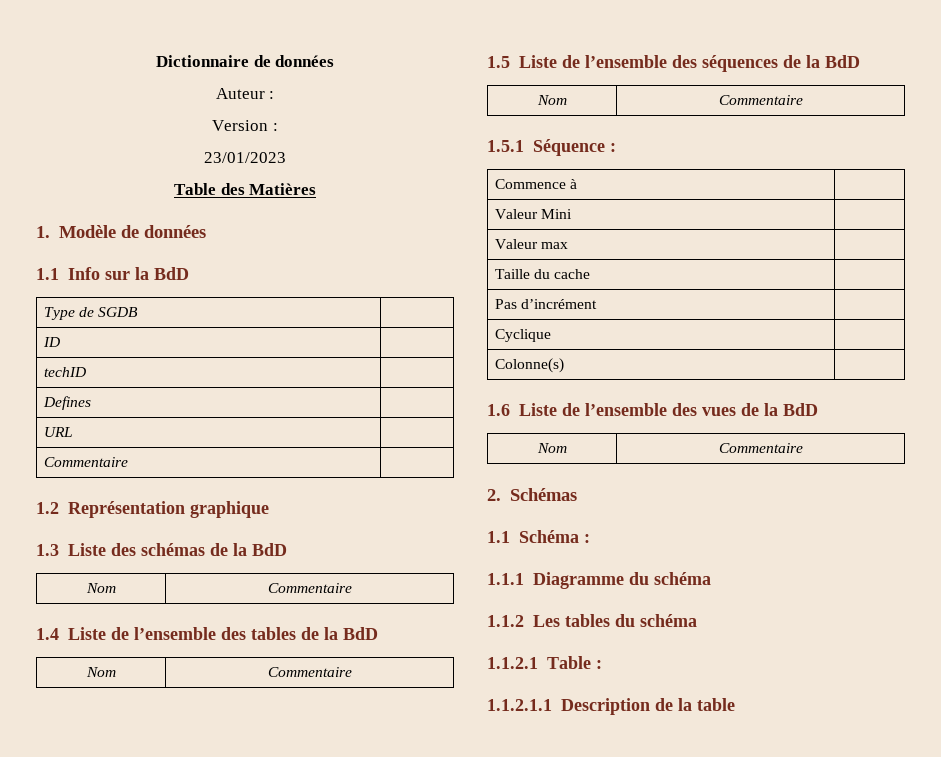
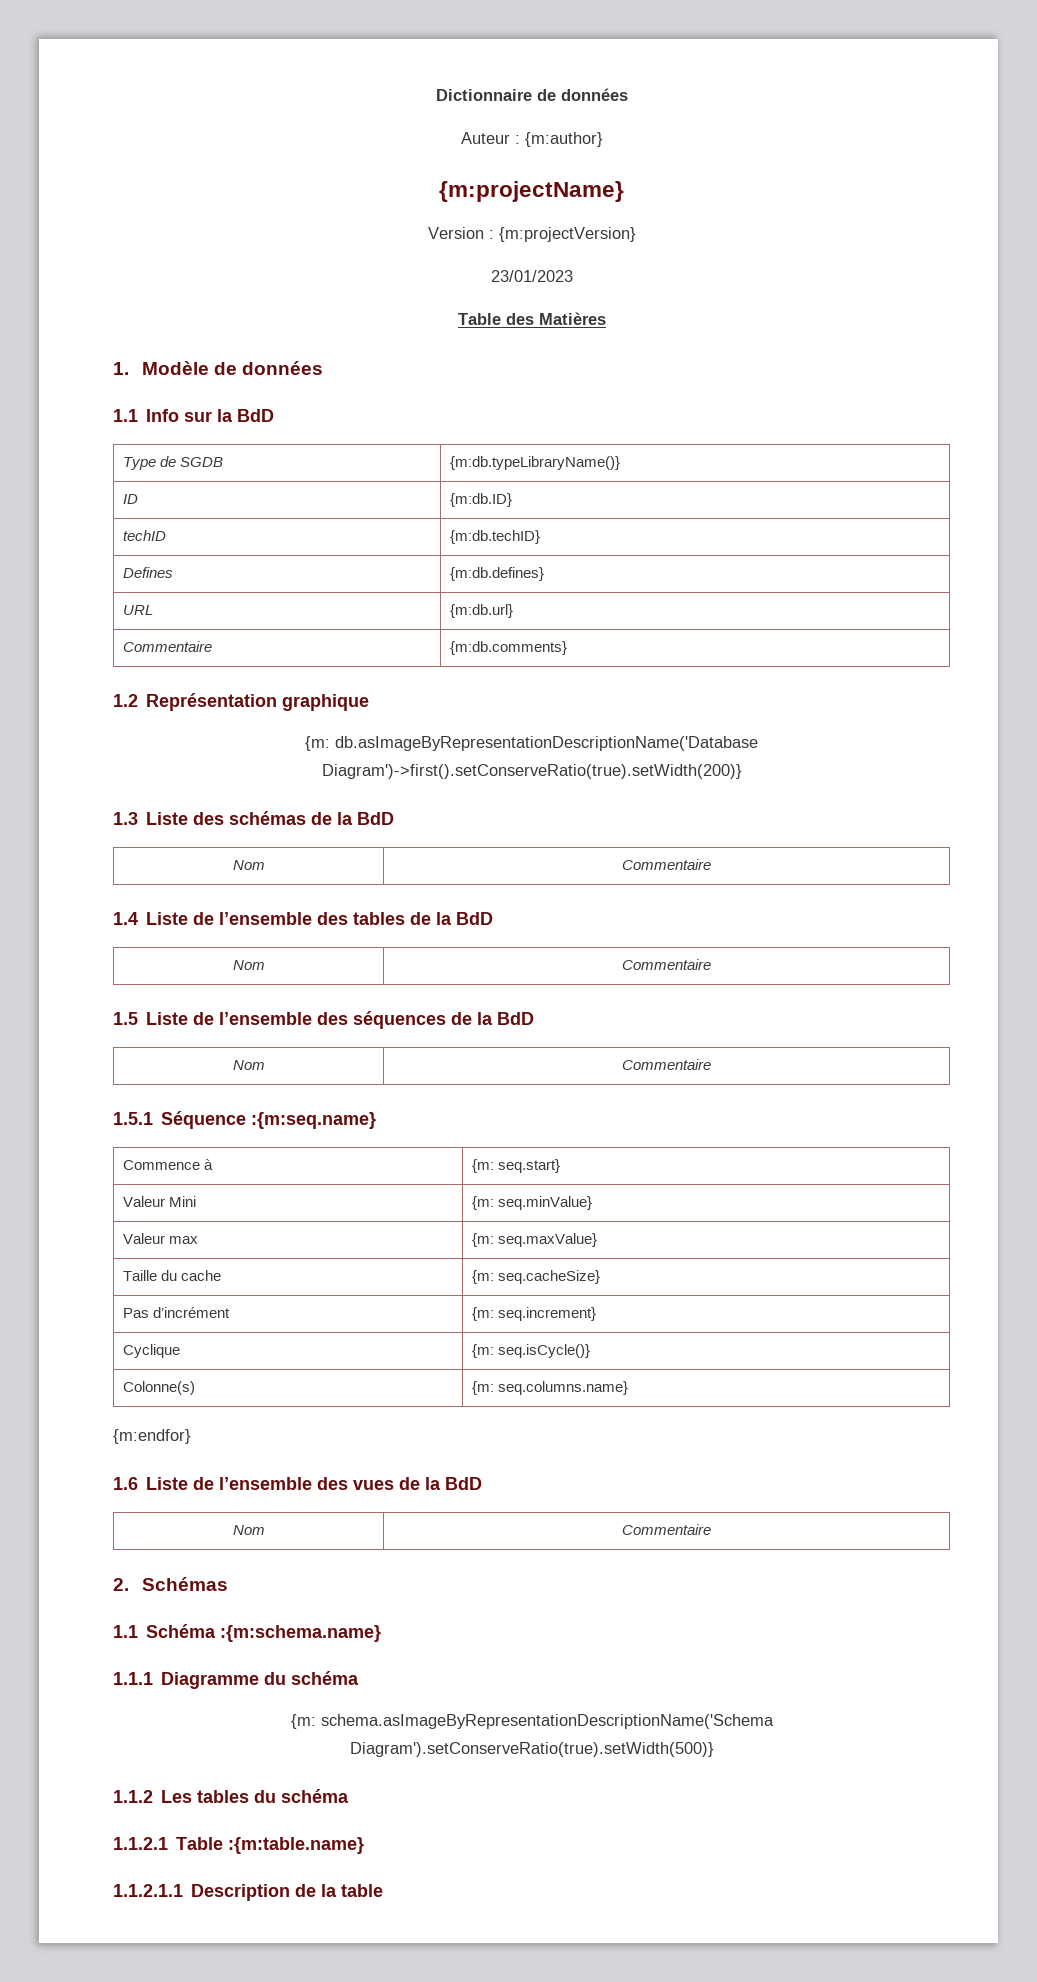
(275, 95) none -> [524,132,603,147] [439,181,624,202] {m:author} // {m:projectName}
(278, 127) none -> [498,227,636,242] {m:projectVersion}
(138, 312) none -> [449,456,620,470] {m:db.typeLibraryName()}
(60, 342) none -> [449,493,512,507] {m:db.ID}
(86, 372) none -> [449,530,540,544] {m:db.techID}
(91, 403) none -> [449,567,544,581] {m:db.defines}
(73, 432) none -> [449,604,513,618] {m:db.url}
(128, 462) none -> [449,641,567,655] {m:db.comments}
(269, 509) none -> [305,736,758,751] [321,764,742,779] // {m: db.asImageByRepresentationDescriptionName('Database Diagram')->first().setConserveRatio(true).setWidth(200)}
[609,143,616,152] : -> [251,1112,377,1129] :{m:seq.name}
(577, 184) none -> [471,1159,560,1173] {m: seq.start}
(572, 214) none -> [471,1196,592,1210] {m: seq.minValue}
(568, 245) none -> [471,1233,597,1247] {m: seq.maxValue}
(590, 274) none -> [471,1270,600,1284] {m: seq.cacheSize}
(597, 304) none -> [471,1307,596,1321] {m: seq.increment}
(551, 335) none -> [471,1344,590,1358] {m: seq.isCycle()}
(564, 365) none -> [471,1381,628,1395] [113,1429,191,1444] {m: seq.columns.name} // {m:endfor}
[583,534,590,543] : -> [220,1625,382,1642] :{m:schema.name}
(711, 578) none -> [290,1714,774,1729] [349,1742,714,1757] // {m: schema.asImageByRepresentationDescriptionName('Schema Diagram').setConserveRatio(true).setWidth(500)}
[595,660,602,669] : -> [228,1837,365,1854] :{m:table.name}

